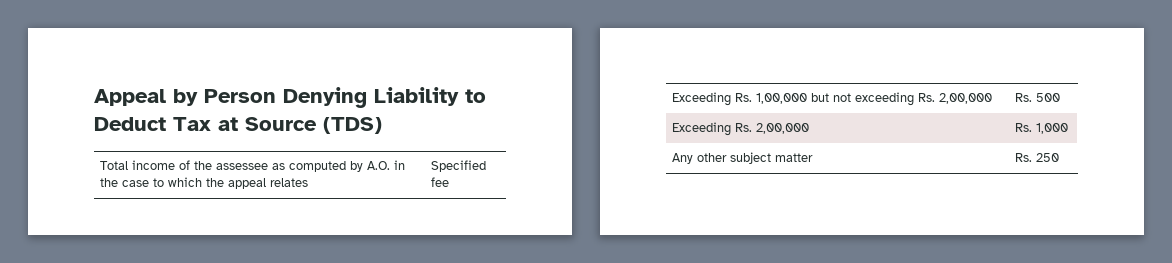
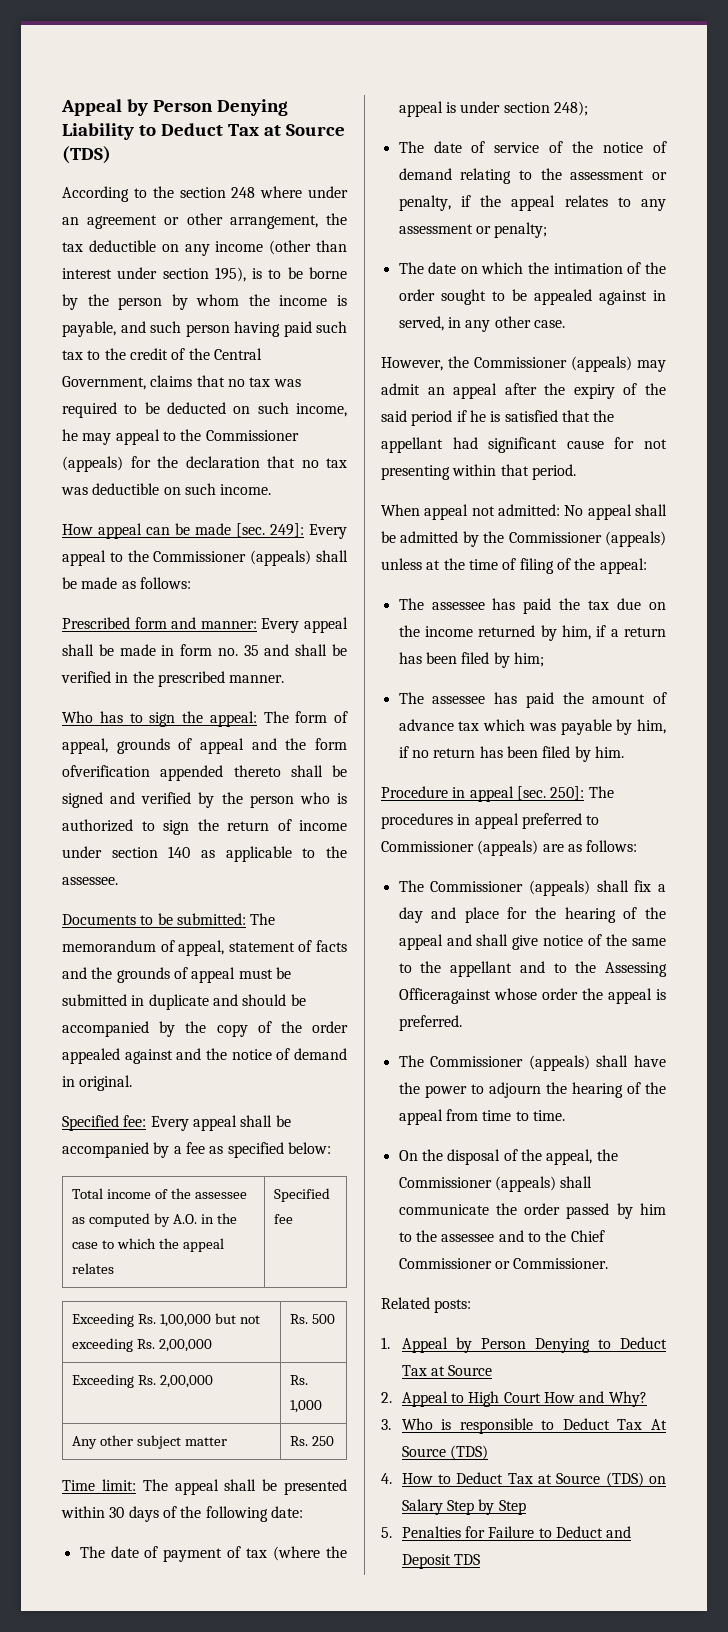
(382, 125) none -> [62,186,348,202] [62,213,348,229] [62,240,347,256] [62,267,347,282] [62,294,347,310] [62,321,347,337] [62,348,262,360] [62,375,301,390] [62,402,347,418] [62,429,299,445] [62,456,347,472] [61,483,272,495] [62,523,347,539] [62,550,349,566] [62,577,191,589] [62,617,348,633] [62,644,347,656] [61,671,285,687] [62,711,348,727] [62,738,347,754] [62,765,347,781] [62,792,347,808] [62,819,347,835] [62,846,347,862] [62,877,118,885] [62,913,276,925] [62,940,347,956] [62,967,291,983] [62,994,306,1010] [62,1021,348,1037] [62,1048,347,1064] [62,1075,133,1091] [62,1115,291,1131] [62,1142,331,1158] // According to the section 248 where under an agreement or other arrangement, the tax deductible on any income (other than interest under section 195), is to be borne by the person by whom the income is payable, and such person having paid such tax to the credit of the Central Government, claims that no tax was required to be deducted on such income, he may appeal to the Commissioner (appeals) for the declaration that no tax was deductible on such income. // How appeal can be made [sec. 249]: Every appeal to the Commissioner (appeals) shall be made as follows: // Prescribed form and manner: Every appeal shall be made in form no. 35 and shall be verified in the prescribed manner. // Who has to sign the appeal: The form of appeal, grounds of appeal and the form ofverification appended thereto shall be signed and verified by the person who is authorized to sign the return of income under section 140 as applicable to the assessee. // Documents to be submitted: The memorandum of appeal, statement of facts and the grounds of appeal must be submitted in duplicate and should be accompanied by the copy of the order appealed against and the notice of demand in original. // Specified fee: Every appeal shall be accompanied by a fee as specified below:
(1059, 157) none -> [62,1479,347,1495] [61,1506,303,1522] [79,1546,347,1562] [398,101,588,117] [398,141,667,153] [398,168,667,184] [398,195,666,211] [398,222,548,238] [398,262,666,274] [398,289,666,305] [398,316,565,332] [381,356,666,372] [381,383,666,399] [381,410,615,426] [381,437,667,453] [381,464,576,480] [381,504,667,520] [381,531,666,547] [381,558,647,574] [398,598,666,614] [398,625,666,641] [398,652,544,668] [398,692,667,708] [398,719,666,735] [398,746,624,762] [381,786,614,802] [381,813,600,829] [381,840,638,856] [398,880,666,896] [398,907,666,923] [398,934,666,950] [398,961,667,977] [398,988,666,1004] [398,1015,462,1031] [398,1055,666,1071] [398,1082,666,1098] [398,1109,565,1125] [398,1149,618,1165] [398,1176,593,1192] [398,1203,666,1219] [398,1230,605,1242] [398,1258,609,1269] [381,1297,472,1313] [381,1337,667,1353] [401,1365,493,1376] [381,1391,647,1407] [381,1418,667,1434] [401,1445,488,1460] [381,1472,666,1487] [401,1499,526,1515] [381,1526,632,1538] [401,1554,480,1569] // Time limit: The appeal shall be presented within 30 days of the following date: // The date of payment of tax (where the appeal is under section 248); // The date of service of the notice of demand relating to the assessment or penalty, if the appeal relates to any assessment or penalty; // The date on which the intimation of the order sought to be appealed against in served, in any other case. // However, the Commissioner (appeals) may admit an appeal after the expiry of the said period if he is satisfied that the appellant had significant cause for not presenting within that period. // When appeal not admitted: No appeal shall be admitted by the Commissioner (appeals) unless at the time of filing of the appeal: // The assessee has paid the tax due on the income returned by him, if a return has been filed by him; // The assessee has paid the amount of advance tax which was payable by him, if no return has been filed by him. // Procedure in appeal [sec. 250]: The procedures in appeal preferred to Commissioner (appeals) are as follows: // The Commissioner (appeals) shall fix a day and place for the hearing of the appeal and shall give notice of the same to the appellant and to the Assessing Officeragainst whose order the appeal is preferred. // The Commissioner (appeals) shall have the power to adjourn the hearing of the appeal from time to time. // On the disposal of the appeal, the Commissioner (appeals) shall communicate the order passed by him to the assessee and to the Chief Commissioner or Commissioner. // Related posts: // 1. Appeal by Person Denying to Deduct Tax at Source // 2. Appeal to High Court How and Why? // 3. Who is responsible to Deduct Tax At Source (TDS) // 4. How to Deduct Tax at Source (TDS) on Salary Step by Step // 5. Penalties for Failure to Deduct and Deposit TDS

